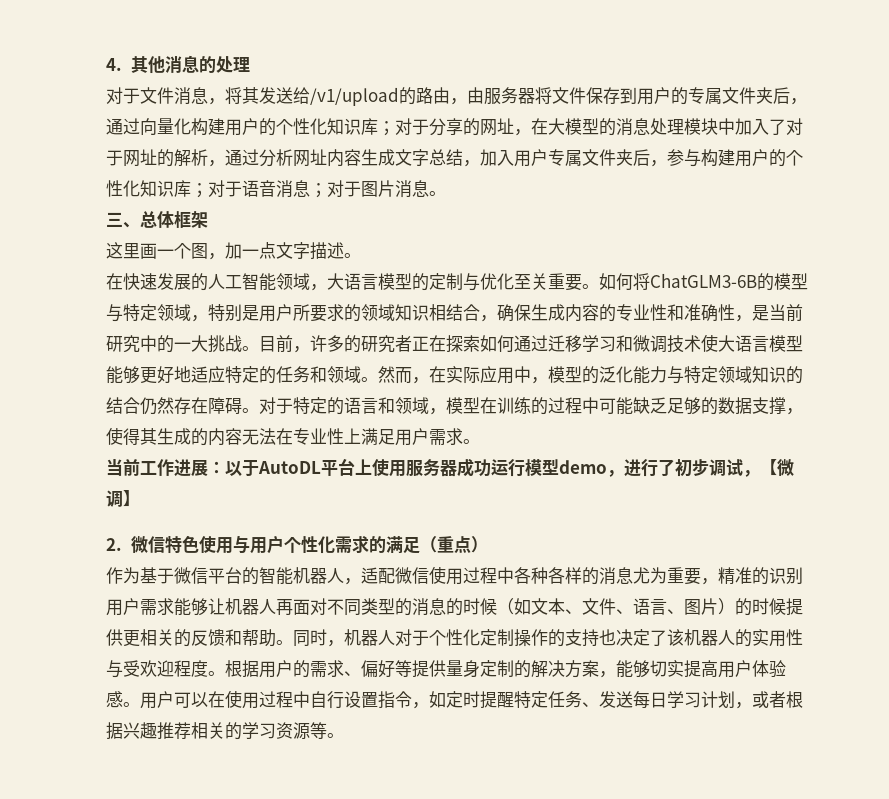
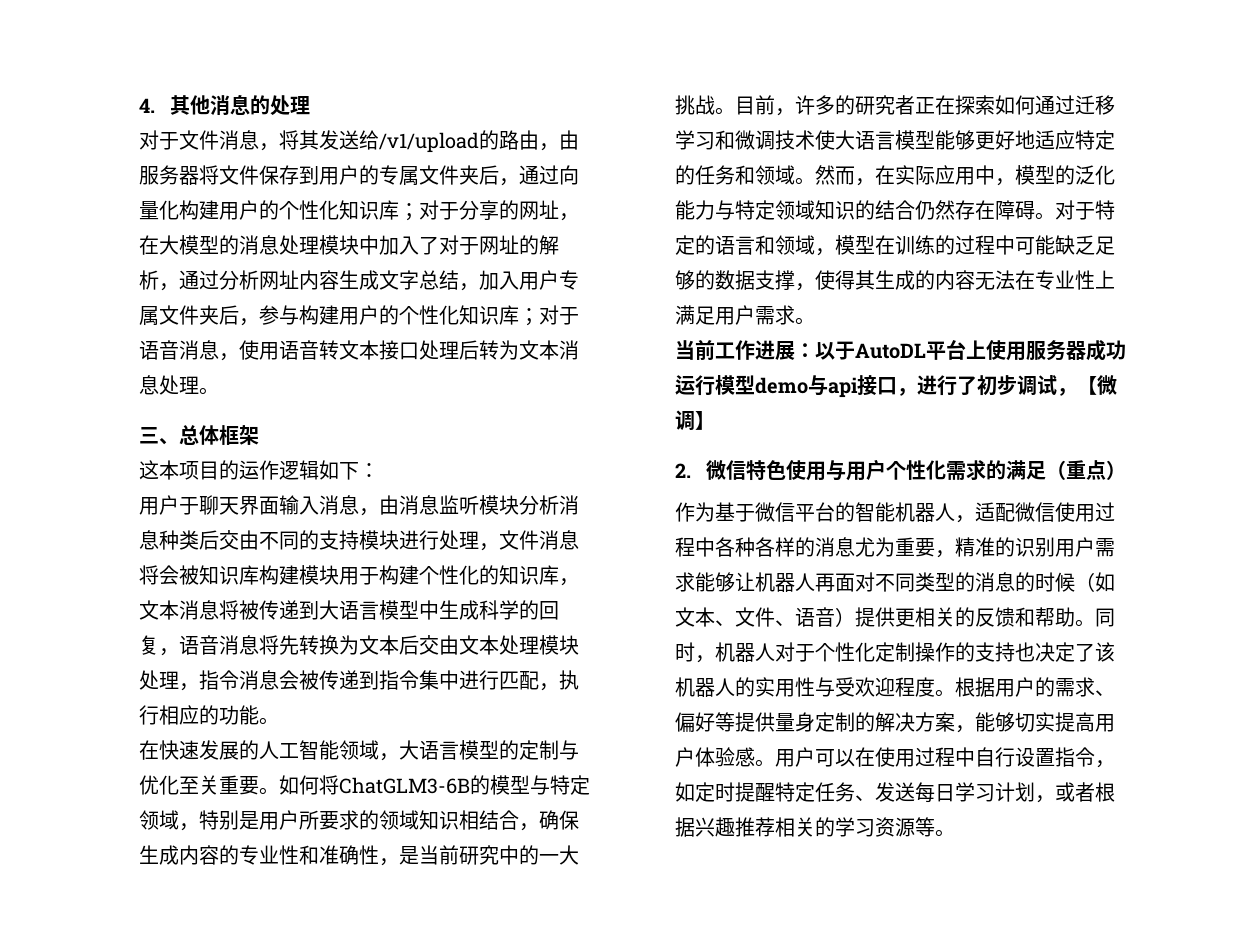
[309,180,446,198] [105,211,208,228] [105,242,344,260] ；对于图片消息。 // 三、总体框架 // 这里画一个图，加一点文字描述 -> [219,340,580,361] [139,375,220,395] [139,425,260,445] [139,460,380,480] [139,495,580,516] [139,530,580,551] [139,565,580,586] [139,600,560,620] [139,635,580,656] [139,670,580,691] [139,705,260,725] ，使用语音转文本接口处理后转为文本消息处理。 // 三、总体框架 // 这本项目的运作逻辑如下： // 用户于聊天界面输入消息，由消息监听模块分析消息种类后交由不同的支持模块进行处理，文件消息将会被知识库构建模块用于构建个性化的知识库，文本消息将被传递到大语言模型中生成科学的回复，语音消息将先转换为文本后交由文本处理模块处理，指令消息会被传递到指令集中进行匹配，执行相应的功能
(607, 467) none -> [808,375,898,398] 与api接口
[649,598,786,616] 言、图片）的时候 -> [815,607,856,627] 音）

